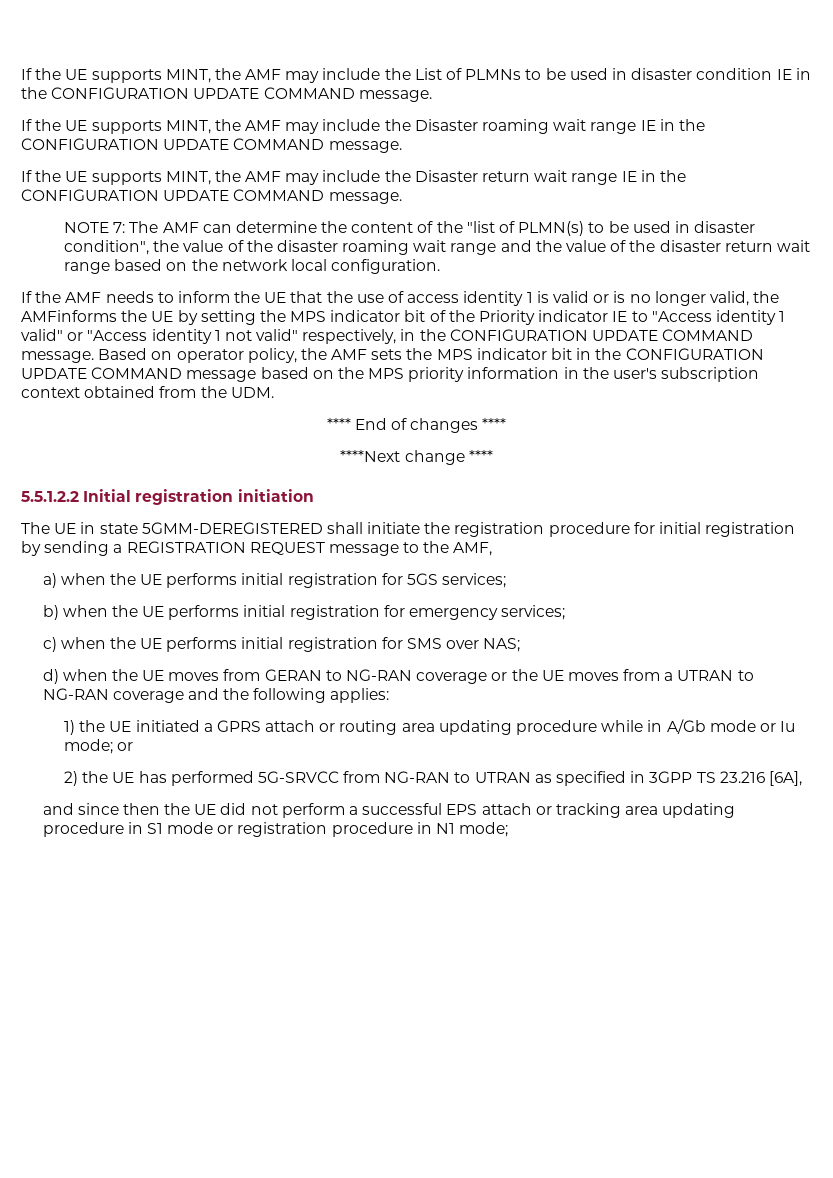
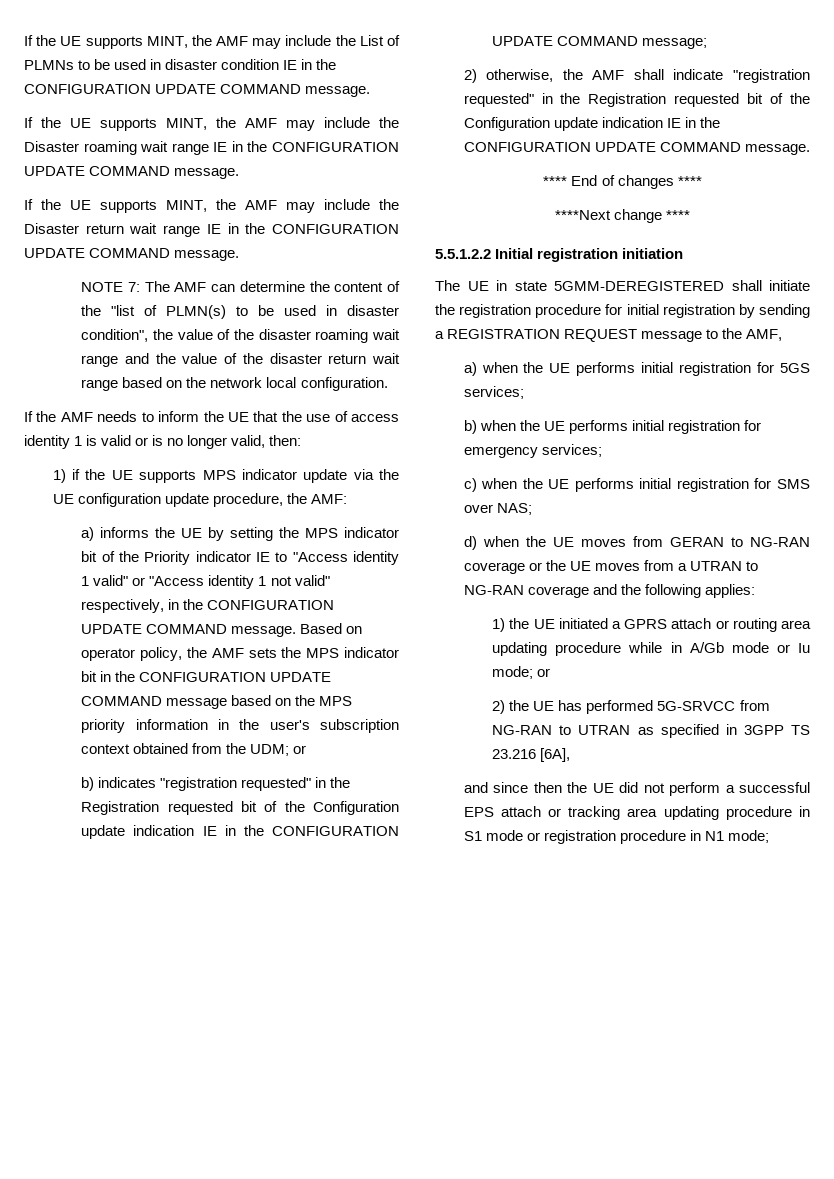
[753,291,780,303] [21,310,117,322] the AMFinforms -> [269,435,302,446] [52,469,399,483] [52,493,347,507] [81,527,150,541] then: // 1) if the UE supports MPS indicator update via the UE configuration update procedure, the AMF: // a) informs
[230,387,274,398] UDM. -> [250,744,307,756] [81,777,351,791] [81,801,399,815] [81,825,399,839] [492,36,708,49] [463,69,810,83] [463,93,810,107] [463,117,720,131] [463,142,810,155] UDM; or // b) indicates "registration requested" in the Registration requested bit of the Configuration update indication IE in the CONFIGURATION UPDATE COMMAND message; // 2) otherwise, the AMF shall indicate "registration requested" in the Registration requested bit of the Configuration update indication IE in the CONFIGURATION UPDATE COMMAND message.

